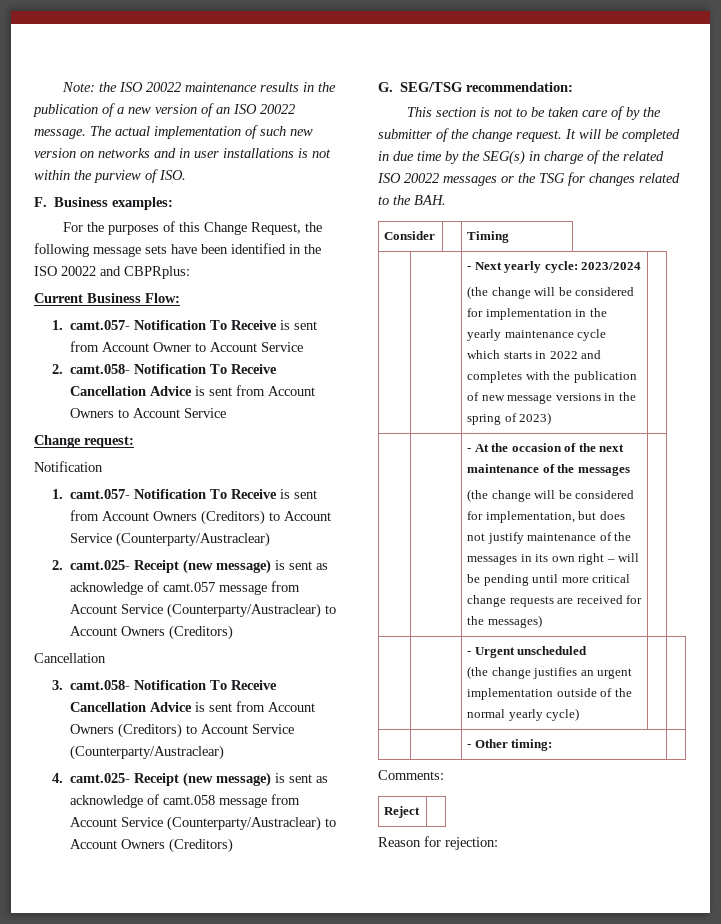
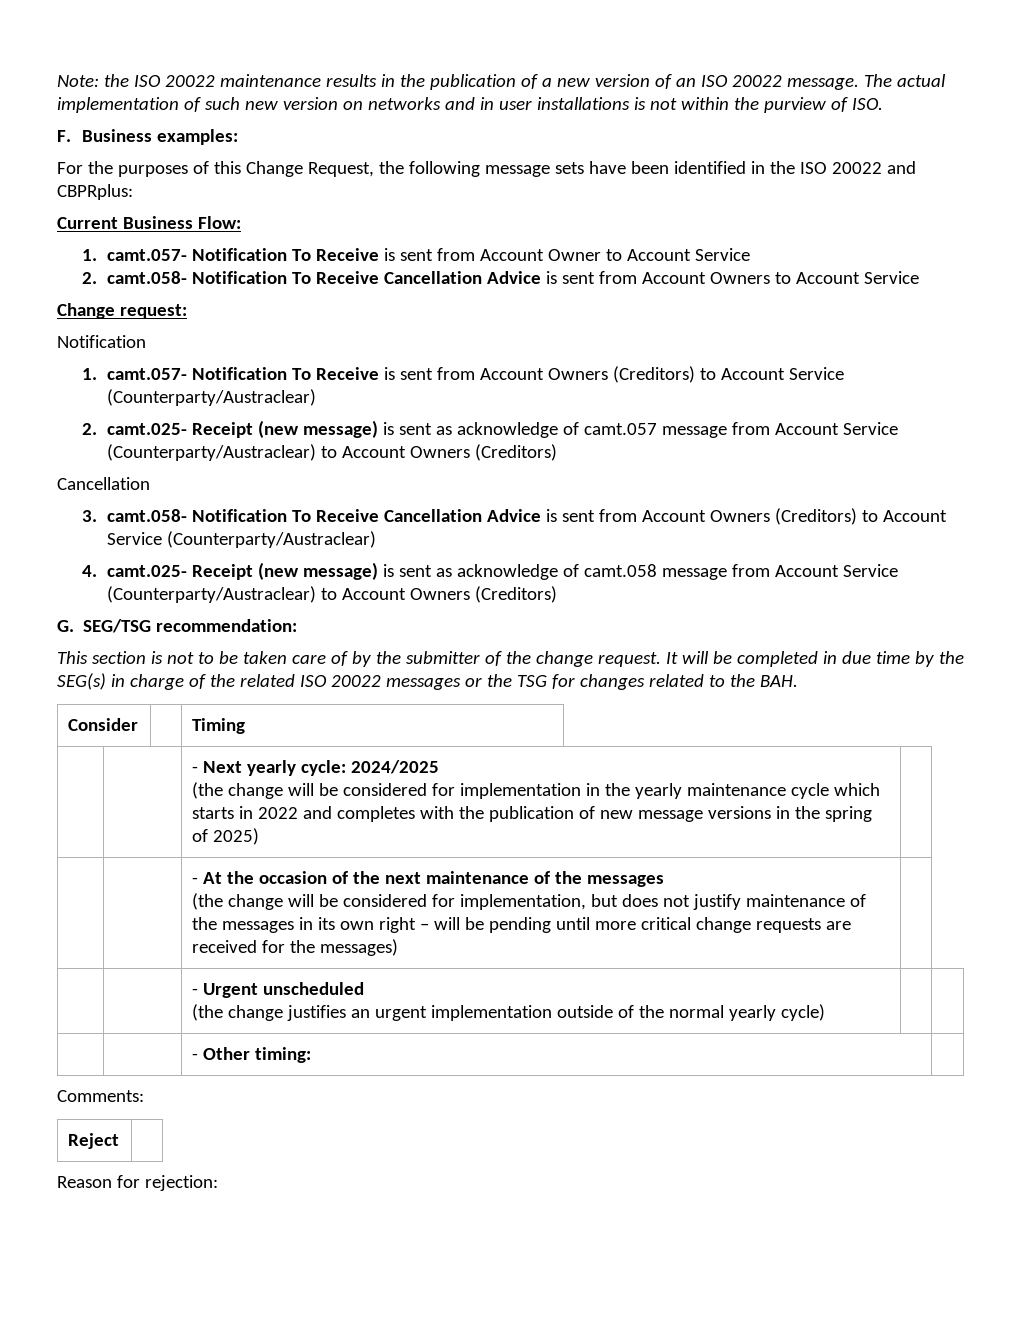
[581,262,642,270] 2023/2024 -> [351,760,440,774] 2024/2025
[519,412,552,425] 2023) -> [213,828,260,845] 2025)

